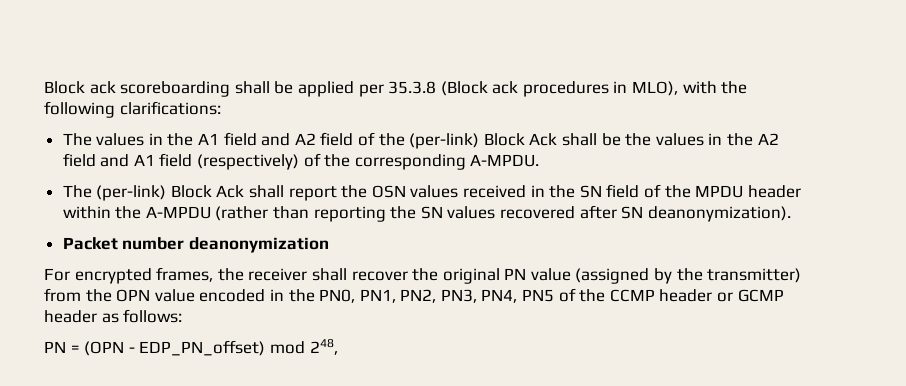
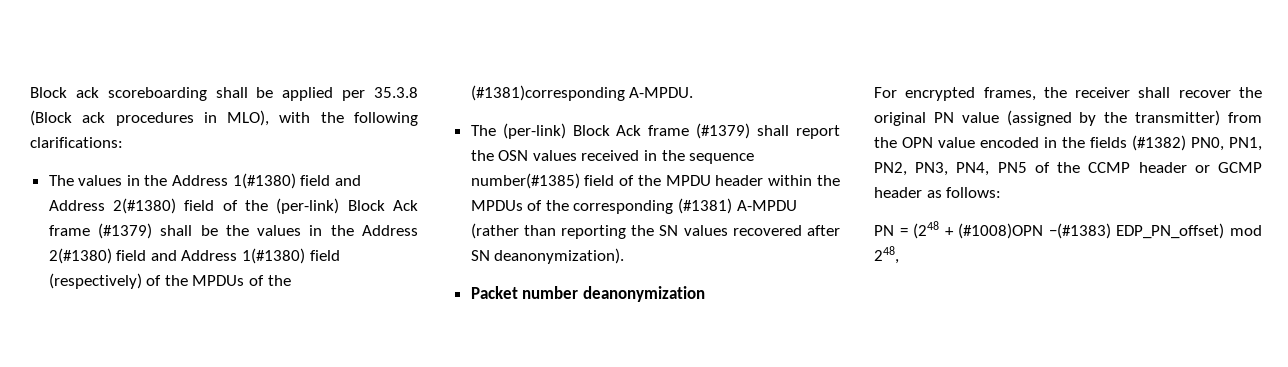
[198,132,316,146] A1 field and A2 -> [172,173,361,189] [48,198,177,214] Address 1(#1380) field and Address 2(#1380)
(558, 139) none -> [48,223,152,239] frame (#1379)
[757,133,779,145] [62,153,466,170] A2 field and A1 field (respectively) of the corresponding -> [362,225,419,236] [48,248,340,264] [48,273,291,289] [470,85,625,101] Address 2(#1380) field and Address 1(#1380) field (respectively) of the MPDUs of the (#1381)corresponding
(245, 191) none -> [648,123,751,139] frame (#1379)
[579,185,602,198] SN -> [689,153,755,164] [470,173,580,189] sequence number(#1385)
(142, 212) none -> [470,198,733,214] MPDUs of the corresponding (#1381)
(315, 295) none -> [1090,135,1186,151] fields (#1382)
[84,341,135,356] (OPN - -> [913,221,1111,239] (248 + (#1008)OPN −(#1383)

